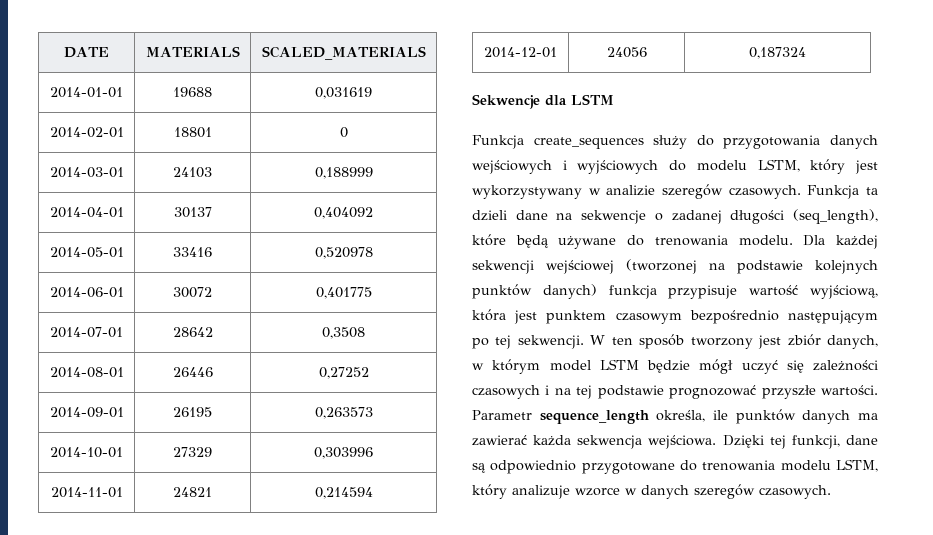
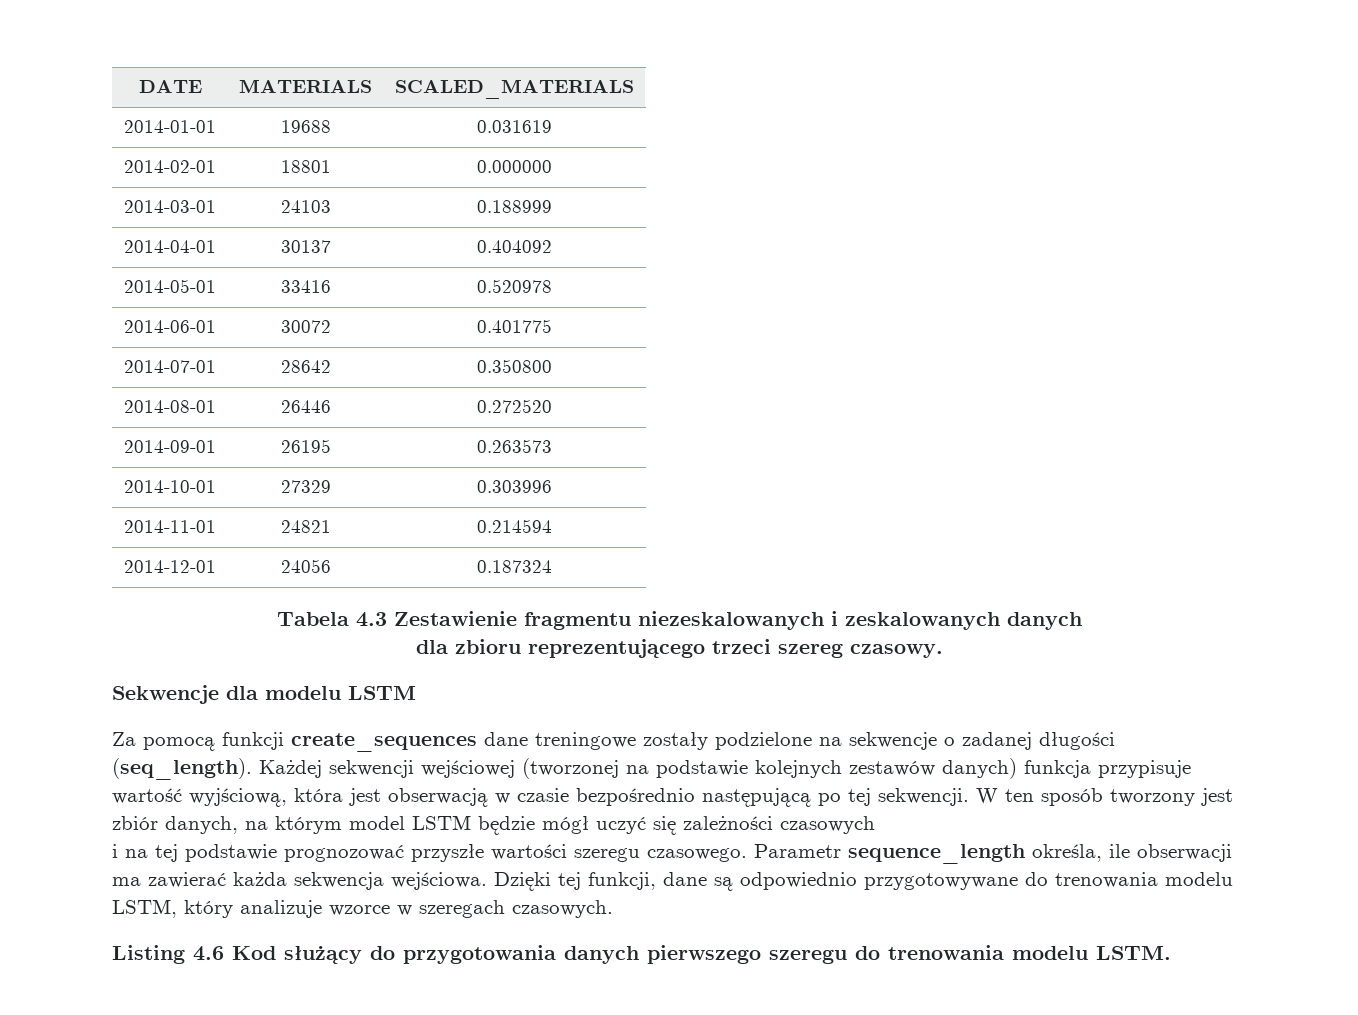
[315,87,372,99] 0,031619 -> [477,120,552,133] 0.031619
[339,127,348,138] 0 -> [477,160,552,173] 0.000000
[314,167,373,179] 0,188999 -> [477,200,552,213] 0.188999
[314,207,373,219] 0,404092 -> [477,240,552,253] 0.404092
[314,247,373,259] 0,520978 -> [477,279,552,293] 0.520978
[315,287,372,299] 0,401775 -> [477,319,552,333] 0.401775
[322,327,365,339] 0,3508 -> [477,359,552,373] 0.350800
[318,367,369,379] 0,27252 -> [477,399,552,413] 0.272520
[314,407,373,419] 0,263573 -> [477,439,552,453] 0.263573
[314,447,373,459] 0,303996 -> [477,480,552,493] 0.303996
[314,487,373,499] 0,214594 -> [477,519,552,533] 0.214594
[749,47,806,59] 0,187324 -> [477,560,552,573] [276,611,1082,630] [415,639,943,658] 0.187324 // Tabela 4.3 Zestawienie fragmentu niezeskalowanych i zeskalowanych danych // dla zbioru reprezentującego trzeci szereg czasowy.
(567, 100) none -> [265,686,341,700] modelu
[472,135,878,149] [472,159,878,174] [472,184,878,199] [472,210,548,221] Funkcja create_sequences służy do przygotowania danych wejściowych i wyjściowych do modelu LSTM, który jest wykorzystywany w analizie szeregów czasowych. Funkcja ta dzieli dane -> [112,732,812,752] Za pomocą funkcji create_sequences dane treningowe zostały podzielone
[793,209,878,224] [472,234,878,249] (seq_length), które będą używane do trenowania modelu. Dla każdej -> [112,758,322,780] (seq_length). Każdej
[472,284,532,299] punktów -> [849,761,935,776] zestawów
[546,310,878,324] punktem czasowym bezpośrednio następującym -> [388,788,811,807] obserwacją w czasie bezpośrednio następującą
[472,363,484,370] w -> [245,821,268,830] na
(540, 392) none -> (875, 825) //
[821,385,878,396] wartości. -> [491,844,747,862] wartości szeregu czasowego.
[735,409,851,424] punktów danych -> [1137,844,1232,862] obserwacji
[581,462,675,474] przygotowane -> [864,873,1018,890] przygotowywane
[641,484,831,499] danych szeregów czasowych. -> [419,900,613,918] [112,945,1171,964] szeregach czasowych. // Listing 4.6 Kod służący do przygotowania danych pierwszego szeregu do trenowania modelu LSTM.

